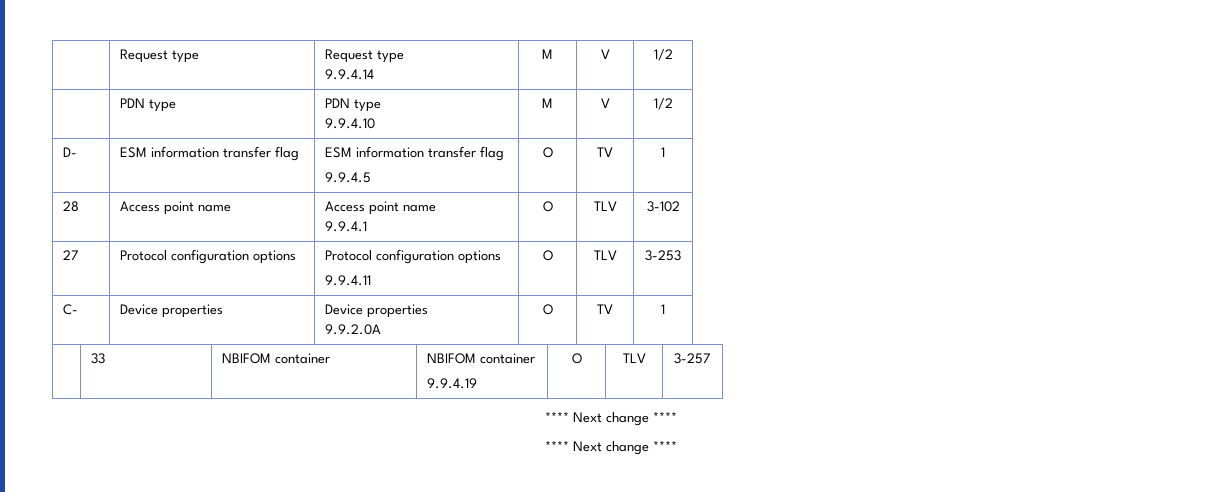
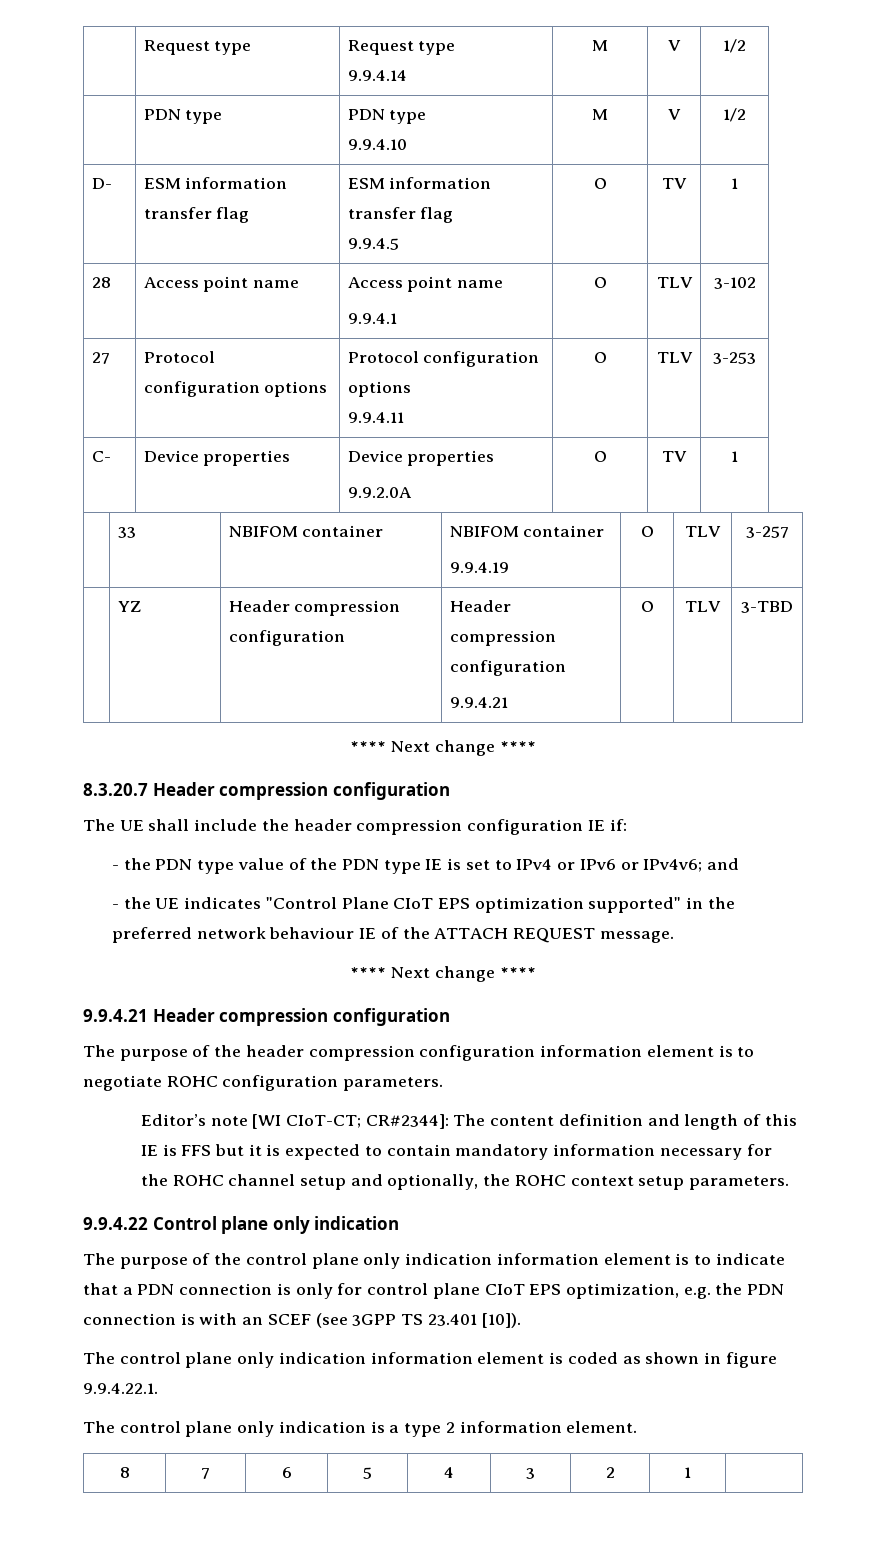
[545,412,677,426] [545,441,677,455] // **** Next change **** // **** Next change **** -> [117,601,141,612] [228,600,401,616] [228,630,345,646] [449,600,511,612] [449,630,556,646] [449,660,566,676] [449,697,508,708] [640,601,654,612] [685,601,722,612] [741,601,793,613] [350,740,536,756] [83,782,450,800] [83,819,627,835] [111,858,739,874] [111,897,735,913] [111,927,674,943] [350,966,536,982] [83,1008,450,1026] [83,1045,755,1061] [83,1075,444,1091] [140,1114,797,1130] [140,1144,772,1160] [140,1174,790,1190] [83,1216,400,1234] [83,1253,785,1269] [83,1283,785,1299] [83,1313,521,1328] [83,1352,777,1368] [83,1383,158,1394] [83,1421,638,1437] [119,1467,130,1478] [201,1468,210,1479] [281,1467,292,1478] [363,1467,372,1479] [444,1467,454,1478] [526,1468,535,1479] [605,1467,615,1478] [684,1467,691,1478] // | YZ | Header compression configuration | Header compression configuration // 9.9.4.21 | O | TLV | 3-TBD // **** Next change **** // 8.3.20.7 Header compression configuration // The UE shall include the header compression configuration IE if: // - the PDN type value of the PDN type IE is set to IPv4 or IPv6 or IPv4v6; and // - the UE indicates "Control Plane CIoT EPS optimization supported" in the preferred network behaviour IE of the ATTACH REQUEST message. // **** Next change **** // 9.9.4.21 Header compression configuration // The purpose of the header compression configuration information element is to negotiate ROHC configuration parameters. // Editor’s note [WI CIoT-CT; CR#2344]: The content definition and length of this IE is FFS but it is expected to contain mandatory information necessary for the ROHC channel setup and optionally, the ROHC context setup parameters. // 9.9.4.22 Control plane only indication // The purpose of the control plane only indication information element is to indicate that a PDN connection is only for control plane CIoT EPS optimization, e.g. the PDN connection is with an SCEF (see 3GPP TS 23.401 [10]). // The control plane only indication information element is coded as shown in figure 9.9.4.22.1. // The control plane only indication is a type 2 information element. // 8 | 7 | 6 | 5 | 4 | 3 | 2 | 1 |

